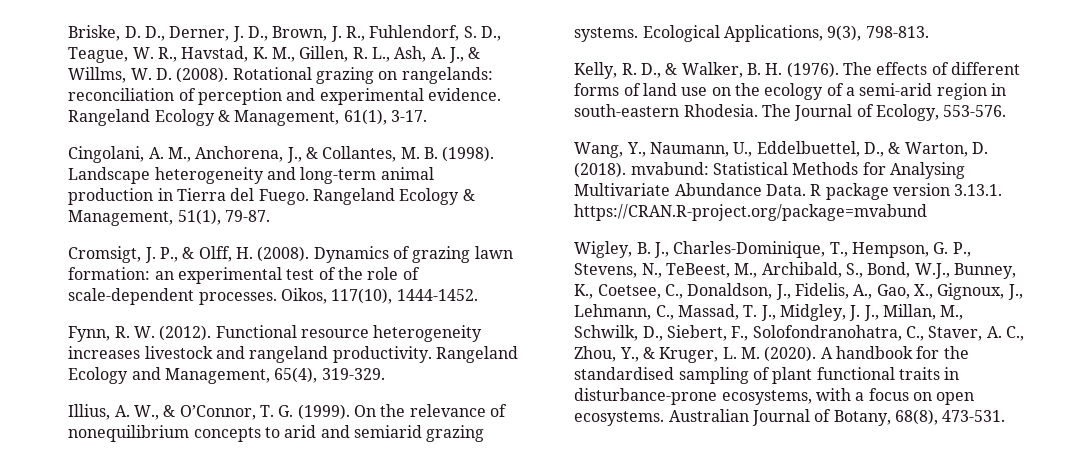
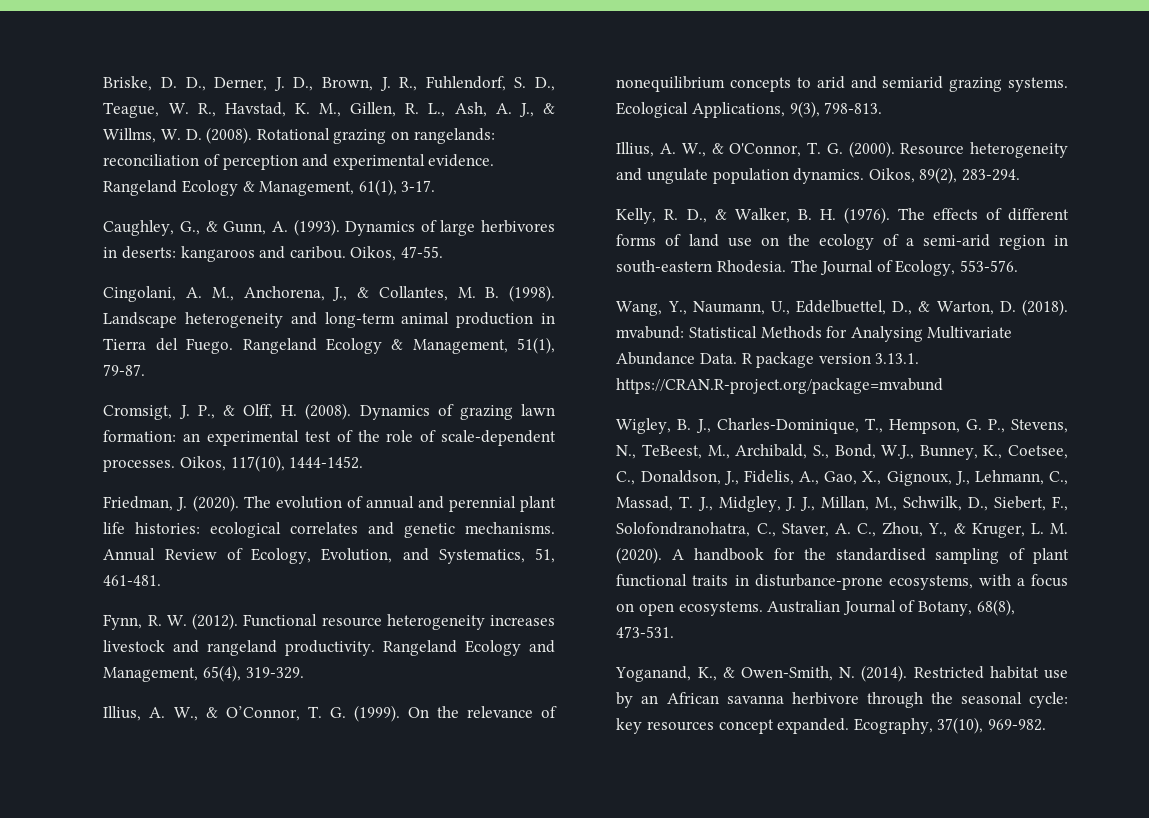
(427, 116) none -> [103,219,555,236] [103,246,443,262] // Caughley, G., & Gunn, A. (1993). Dynamics of large herbivores in deserts: kangaroos and caribou. Oikos, 47-55.
(478, 295) none -> [103,495,556,512] [103,522,555,538] [103,548,555,564] [103,575,162,586] // Friedman, J. (2020). The evolution of annual and perennial plant life histories: ecological correlates and genetic mechanisms. Annual Review of Ecology, Evolution, and Systematics, 51, 461-481.
(929, 32) none -> [616,141,1068,158] [616,167,1020,184] // Illius, A. W., & O'Connor, T. G. (2000). Resource heterogeneity and ungulate population dynamics. Oikos, 89(2), 283-294.
(1006, 416) none -> [615,665,1068,682] [616,692,1068,708] [616,717,1046,734] // Yoganand, K., & Owen‐Smith, N. (2014). Restricted habitat use by an African savanna herbivore through the seasonal cycle: key resources concept expanded. Ecography, 37(10), 969-982.

